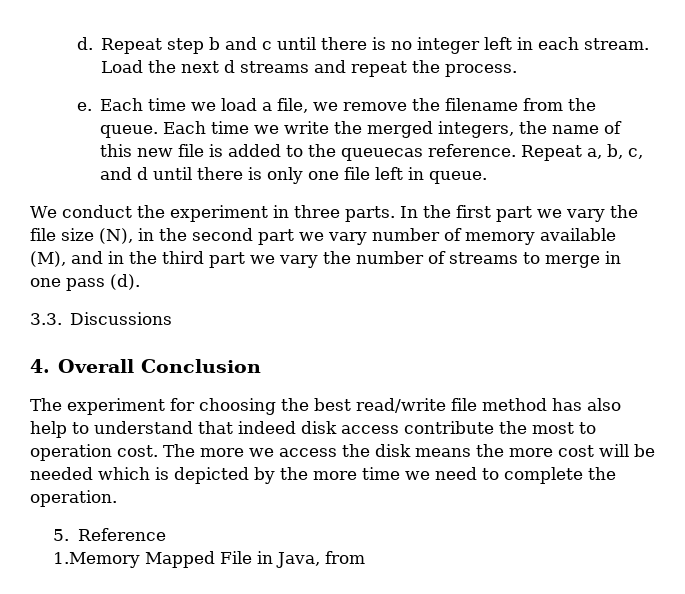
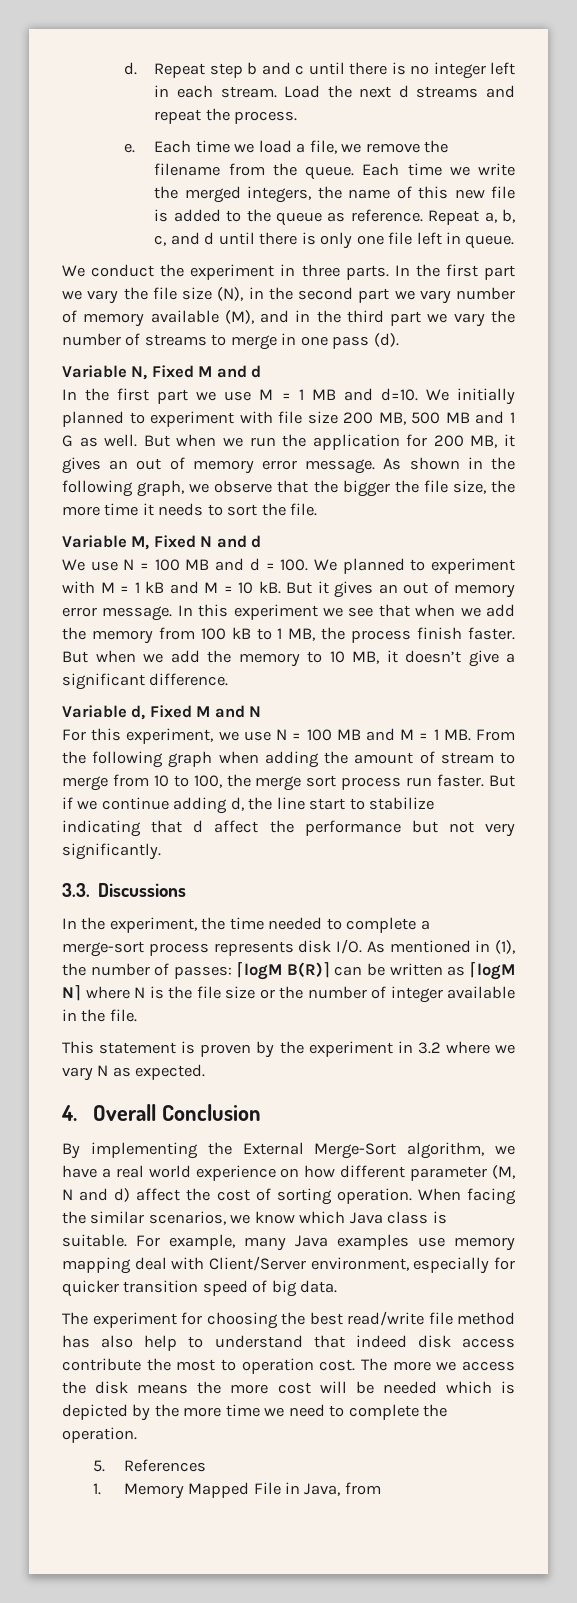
[340,148,423,161] queuecas -> [276,212,346,226] queue as
[30,312,173,325] [30,359,262,373] 3.3. Discussions // 4. Overall Conclusion -> [62,365,262,380] [62,388,516,405] [62,411,515,427] [62,434,515,450] [62,457,515,474] [62,480,516,497] [62,503,318,516] [62,535,262,550] [62,558,515,574] [62,581,515,598] [62,604,515,621] [62,627,515,644] [62,650,515,667] [62,673,229,690] [62,705,262,720] [62,728,516,744] [62,751,515,768] [62,774,516,791] [62,797,435,814] [62,820,515,837] [62,843,161,860] [62,883,187,897] [62,917,430,933] [62,939,515,957] [62,962,515,980] [62,985,515,1003] [62,1009,137,1022] [62,1041,516,1058] [62,1064,206,1081] [61,1104,261,1121] [62,1142,515,1159] [62,1165,516,1181] [62,1188,517,1205] [62,1211,447,1225] [62,1234,515,1251] [62,1256,515,1274] [62,1280,338,1297] Variable N, Fixed M and d // In the first part we use M = 1 MB and d=10. We initially planned to experiment with file size 200 MB, 500 MB and 1 G as well. But when we run the application for 200 MB, it gives an out of memory error message. As shown in the following graph, we observe that the bigger the file size, the more time it needs to sort the file. // Variable M, Fixed N and d // We use N = 100 MB and d = 100. We planned to experiment with M = 1 kB and M = 10 kB. But it gives an out of memory error message. In this experiment we see that when we add the memory from 100 kB to 1 MB, the process finish faster. But when we add the memory to 10 MB, it doesn’t give a significant difference. // Variable d, Fixed M and N // For this experiment, we use N = 100 MB and M = 1 MB. From the following graph when adding the amount of stream to merge from 10 to 100, the merge sort process run faster. But if we continue adding d, the line start to stabilize indicating that d affect the performance but not very significantly. // 3.3. Discussions // In the experiment, the time needed to complete a merge-sort process represents disk I/O. As mentioned in (1), the number of passes: ⌈logM B(R)⌉ can be written as ⌈logM N⌉ where N is the file size or the number of integer available in the file. // This statement is proven by the experiment in 3.2 where we vary N as expected. // 4. Overall Conclusion // By implementing the External Merge-Sort algorithm, we have a real world experience on how different parameter (M, N and d) affect the cost of sorting operation. When facing the similar scenarios, we know which Java class is suitable. For example, many Java examples use memory mapping deal with Client/Server environment, especially for quicker transition speed of big data.
[77,528,166,541] [53,552,141,568] Reference // 1.Memory -> [123,1459,206,1472] [92,1483,184,1499] References // 1. Memory

